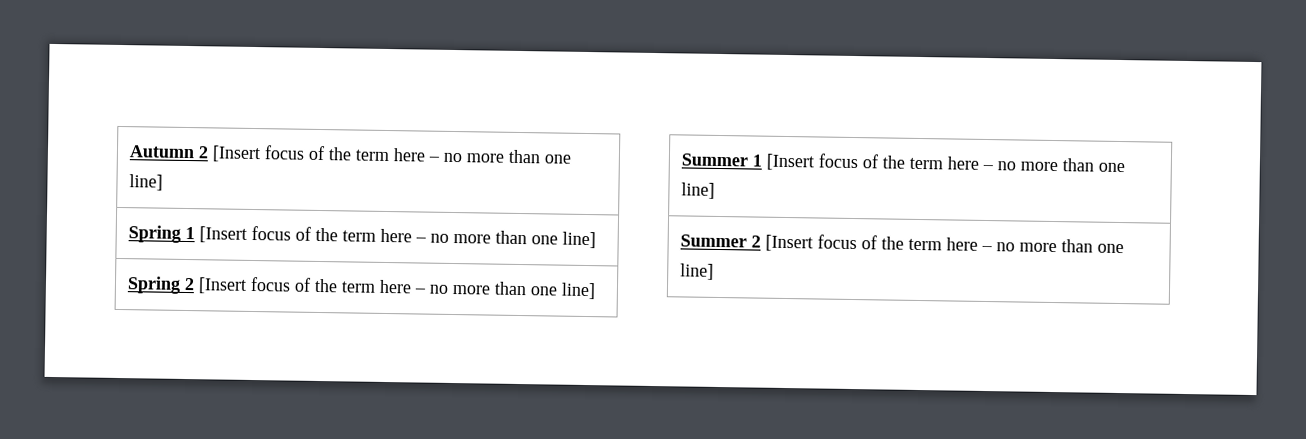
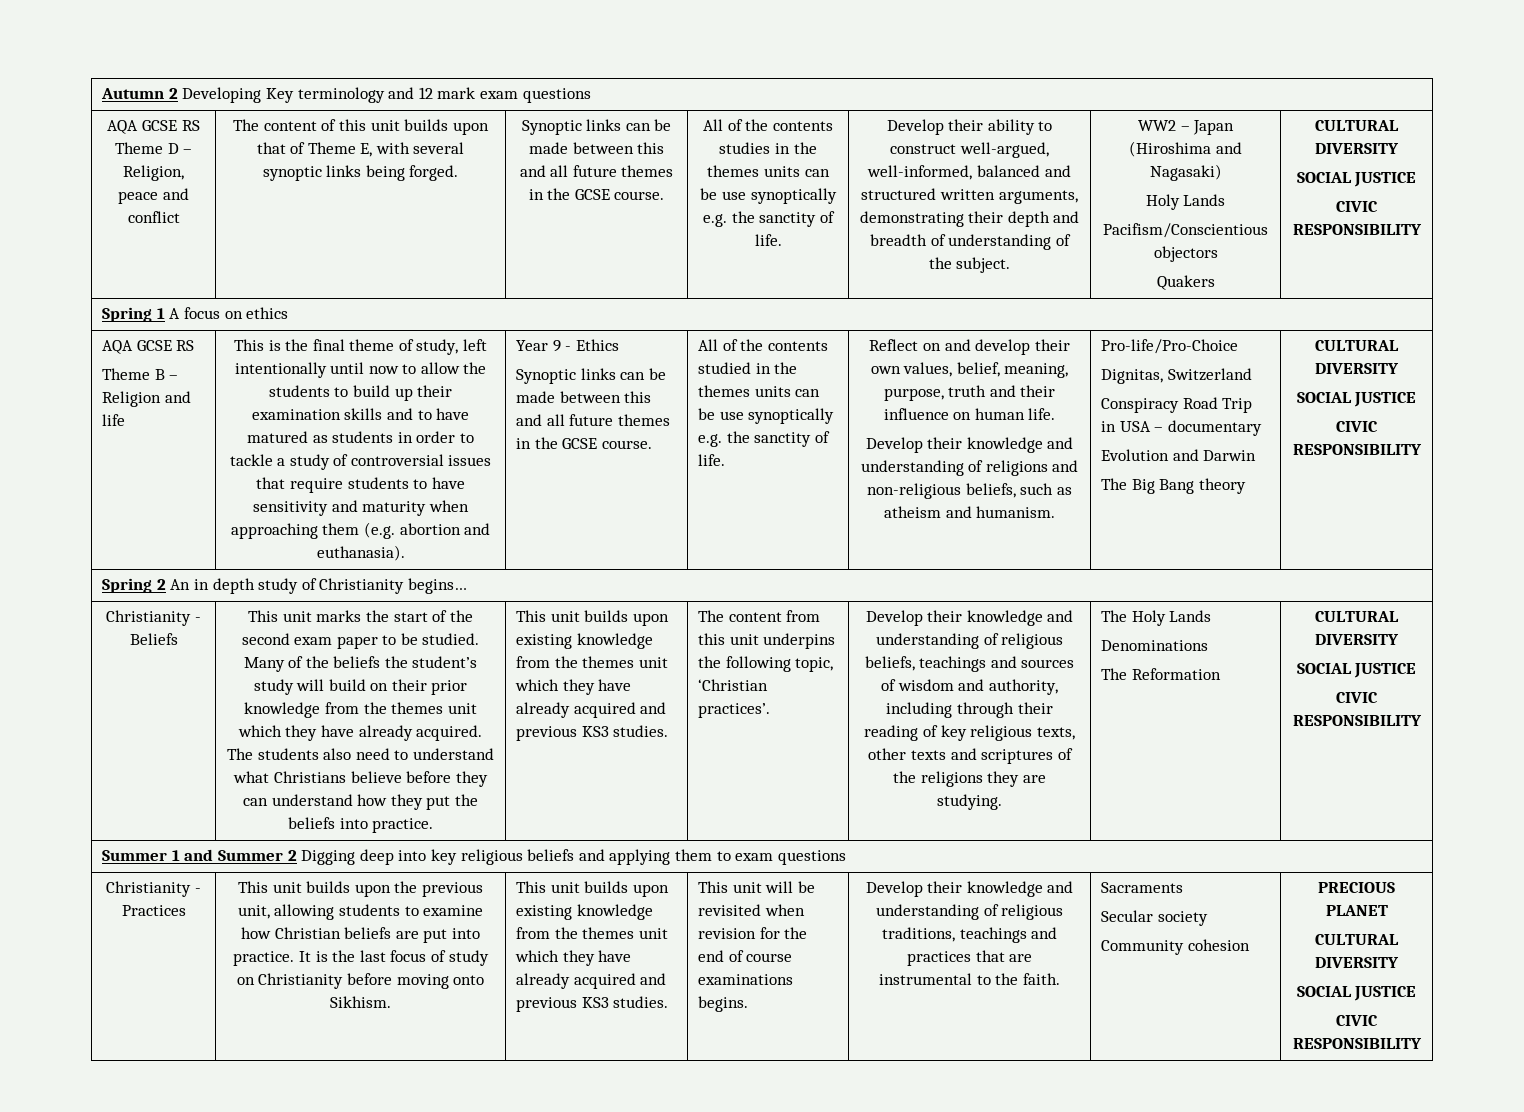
[211,145,571,164] [128,174,163,191] [127,225,596,249] [126,276,596,300] [680,153,1125,173] [680,182,715,199] [679,234,1124,254] [679,263,714,280] [Insert focus of the term here – no more than one line] // Spring 1 [Insert focus of the term here – no more than one line] // Spring 2 [Insert focus of the term here – no more than one line] // Summer 1 [Insert focus of the term here – no more than one line] // Summer 2 [Insert focus of the term here – no more than one line] -> [182,87,591,103] [107,120,200,134] [114,142,193,154] [123,165,184,181] [118,188,189,204] [127,211,180,223] [233,119,489,135] [256,142,465,157] [262,165,459,181] [521,119,672,135] [528,142,665,154] [519,165,674,177] [528,188,665,200] [703,119,833,131] [719,142,817,154] [707,165,830,177] [700,188,837,204] [703,211,835,227] [754,234,782,246] [886,119,1053,135] [890,142,1049,158] [867,165,1071,180] [861,188,1078,204] [859,211,1080,227] [870,234,1071,250] [928,257,1011,273] [1137,120,1235,135] [1129,141,1242,157] [1149,164,1222,181] [1145,194,1226,210] [1103,223,1268,238] [1153,246,1218,262] [1156,275,1215,290] [1315,120,1399,131] [1315,143,1399,154] [1296,172,1417,187] [1336,201,1378,212] [1292,224,1422,235] [102,307,289,322] [102,340,195,354] [102,368,179,380] [102,391,191,407] [102,414,126,426] [233,339,488,355] [234,362,487,378] [268,385,453,401] [251,408,470,420] [247,431,474,443] [229,454,492,470] [256,477,465,493] [253,500,469,516] [230,522,491,539] [316,545,405,561] [516,339,620,352] [516,368,667,384] [516,391,652,403] [516,414,671,426] [516,437,653,449] [698,339,829,351] [698,362,798,374] [698,385,821,397] [698,408,835,424] [698,431,831,447] [698,454,726,466] [869,339,1070,355] [870,362,1069,378] [883,385,1056,401] [883,408,1056,420] [865,437,1074,453] [860,460,1079,476] [867,483,1072,499] [883,506,1056,518] [1101,339,1239,354] [1101,368,1252,384] [1101,397,1253,413] [1101,420,1263,436] [1101,449,1257,461] [1101,478,1247,494] [1315,340,1399,351] [1315,363,1399,374] [1296,392,1417,407] [1336,421,1378,432] [1292,444,1422,455] [102,578,468,594] [106,610,201,626] [129,633,178,645] [248,610,473,622] [241,633,480,649] [243,656,478,672] [253,679,468,695] [244,702,477,718] [237,725,483,741] [227,748,494,760] [233,771,488,787] [243,794,478,810] [287,817,434,833] [516,610,670,626] [516,633,653,649] [516,656,669,668] [515,679,632,695] [516,702,667,718] [516,725,669,741] [698,610,821,622] [698,633,836,649] [698,656,834,672] [698,679,769,691] [698,703,771,718] [865,610,1074,626] [875,633,1064,649] [864,656,1075,672] [881,679,1058,695] [886,702,1053,718] [864,725,1075,741] [868,748,1073,764] [893,771,1046,787] [937,794,1002,810] [1101,610,1212,626] [1101,640,1209,651] [1101,668,1221,680] [1315,611,1399,622] [1315,634,1399,645] [1296,663,1417,678] [1336,692,1378,703] [1292,715,1422,726] [102,849,846,865] [106,881,201,897] [121,905,186,916] [238,881,483,897] [237,904,484,920] [241,927,480,943] [233,950,489,966] [236,973,485,989] [330,996,391,1008] [516,881,670,897] [516,904,653,920] [516,927,669,939] [515,950,632,966] [516,973,667,989] [516,996,669,1012] [698,881,816,893] [698,904,805,916] [698,927,808,939] [698,950,793,962] [698,974,794,985] [698,996,749,1012] [865,881,1074,897] [875,904,1064,920] [881,927,1058,943] [906,950,1033,966] [879,973,1060,985] [1101,882,1184,893] [1101,910,1208,926] [1101,939,1250,955] [1318,882,1395,893] [1325,905,1388,916] [1315,934,1399,945] [1315,957,1399,968] [1296,986,1417,1001] [1336,1015,1378,1026] [1292,1038,1422,1049] Developing Key terminology and 12 mark exam questions // AQA GCSE RS Theme D – Religion, peace and conflict | The content of this unit builds upon that of Theme E, with several synoptic links being forged. | Synoptic links can be made between this and all future themes in the GCSE course. | All of the contents studies in the themes units can be use synoptically e.g. the sanctity of life. | Develop their ability to construct well-argued, well-informed, balanced and structured written arguments, demonstrating their depth and breadth of understanding of the subject. | WW2 – Japan (Hiroshima and Nagasaki) // Holy Lands // Pacifism/Conscientious objectors // Quakers | CULTURAL DIVERSITY // SOCIAL JUSTICE // CIVIC RESPONSIBILITY // Spring 1 A focus on ethics // AQA GCSE RS // Theme B – Religion and life | This is the final theme of study, left intentionally until now to allow the students to build up their examination skills and to have matured as students in order to tackle a study of controversial issues that require students to have sensitivity and maturity when approaching them (e.g. abortion and euthanasia). | Year 9 - Ethics // Synoptic links can be made between this and all future themes in the GCSE course. | All of the contents studied in the themes units can be use synoptically e.g. the sanctity of life. | Reflect on and develop their own values, belief, meaning, purpose, truth and their influence on human life. // Develop their knowledge and understanding of religions and non-religious beliefs, such as atheism and humanism. | Pro-life/Pro-Choice // Dignitas, Switzerland // Conspiracy Road Trip in USA – documentary // Evolution and Darwin // The Big Bang theory | CULTURAL DIVERSITY // SOCIAL JUSTICE // CIVIC RESPONSIBILITY // Spring 2 An in depth study of Christianity begins… // Christianity - Beliefs | This unit marks the start of the second exam paper to be studied. Many of the beliefs the student’s study will build on their prior knowledge from the themes unit which they have already acquired. The students also need to understand what Christians believe before they can understand how they put the beliefs into practice. | This unit builds upon existing knowledge from the themes unit which they have already acquired and previous KS3 studies. | The content from this unit underpins the following topic, ‘Christian practices’. | Develop their knowledge and understanding of religious beliefs, teachings and sources of wisdom and authority, including through their reading of key religious texts, other texts and scriptures of the religions they are studying. | The Holy Lands // Denominations // The Reformation | CULTURAL DIVERSITY // SOCIAL JUSTICE // CIVIC RESPONSIBILITY // Summer 1 and Summer 2 Digging deep into key religious beliefs and applying them to exam questions // Christianity - Practices | This unit builds upon the previous unit, allowing students to examine how Christian beliefs are put into practice. It is the last focus of study on Christianity before moving onto Sikhism. | This unit builds upon existing knowledge from the themes unit which they have already acquired and previous KS3 studies. | This unit will be revisited when revision for the end of course examinations begins. | Develop their knowledge and understanding of religious traditions, teachings and practices that are instrumental to the faith. | Sacraments // Secular society // Community cohesion | PRECIOUS PLANET // CULTURAL DIVERSITY // SOCIAL JUSTICE // CIVIC RESPONSIBILITY

